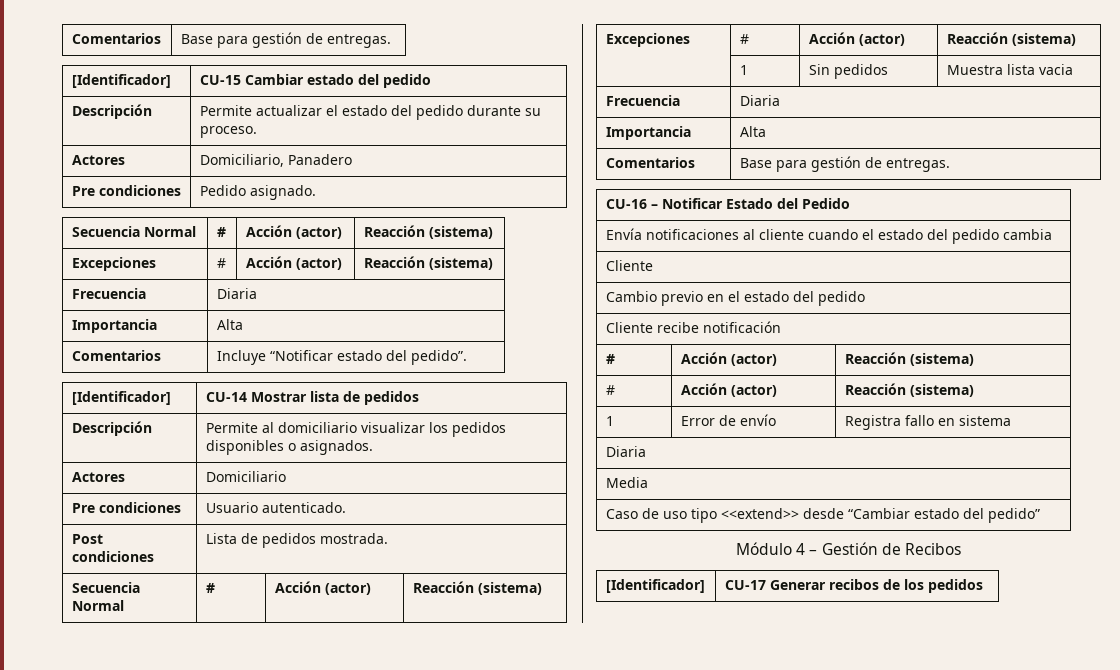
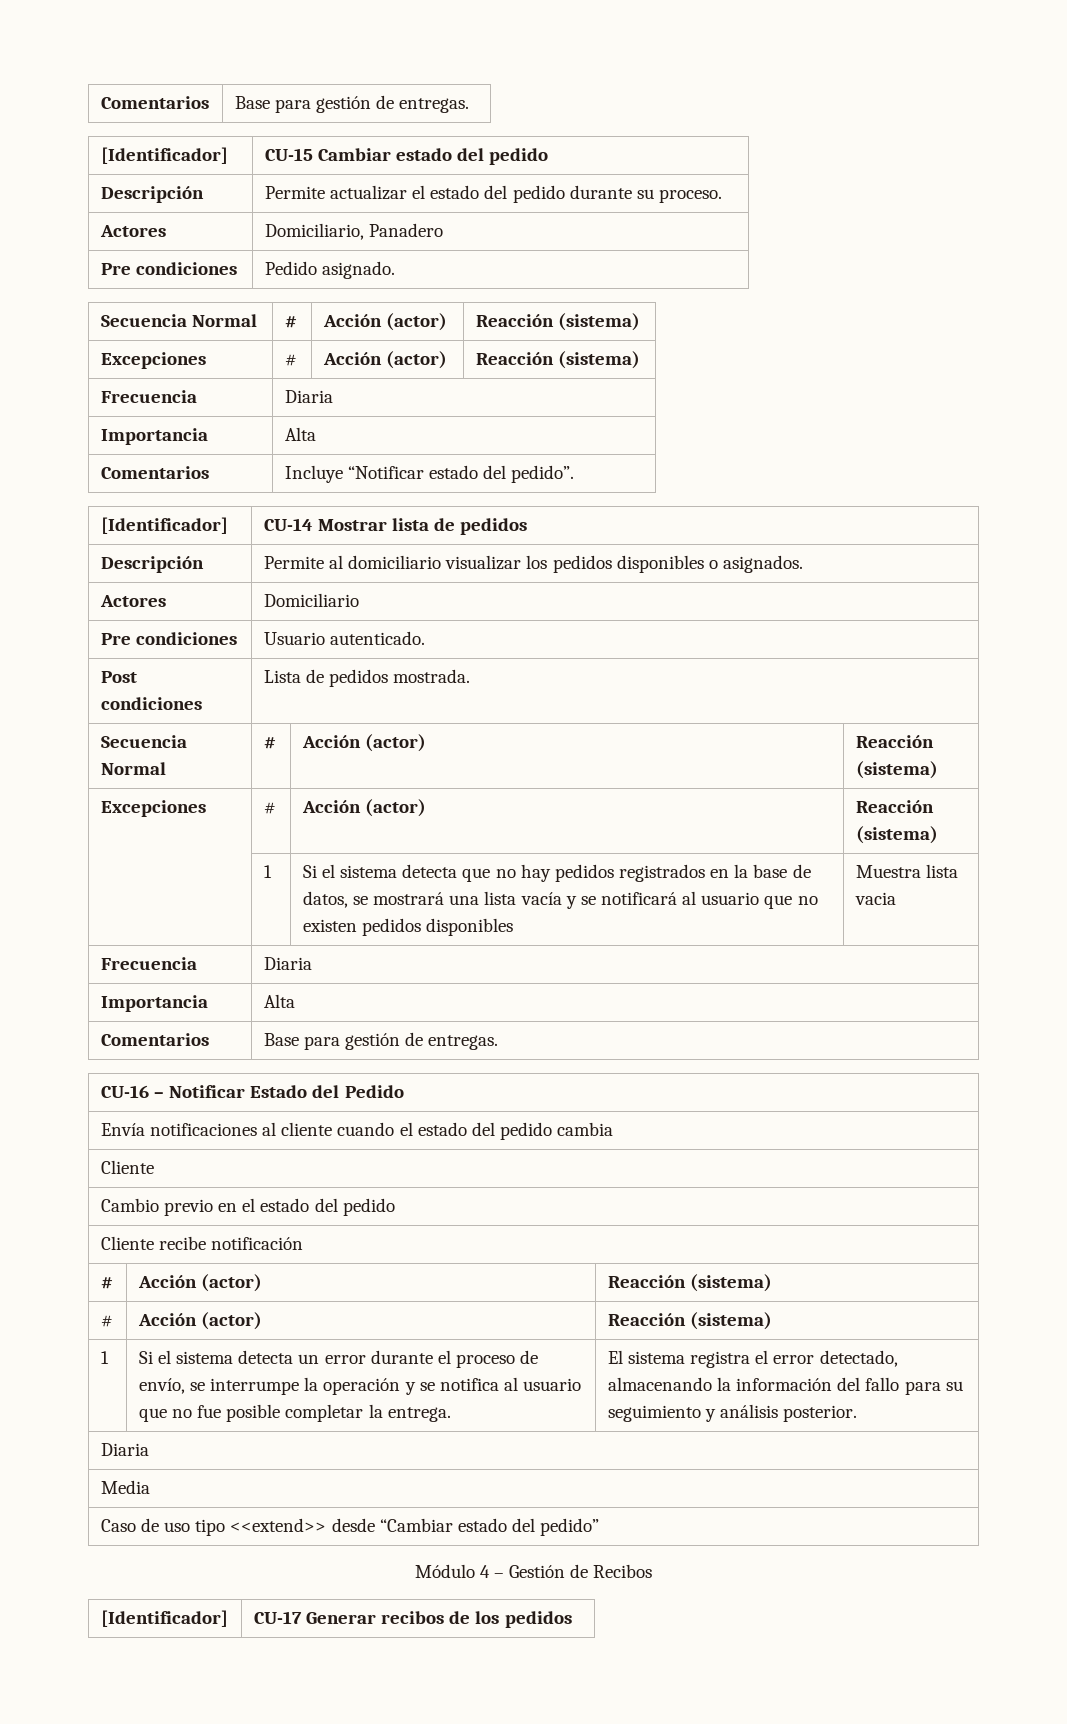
[808,64,888,79] Sin pedidos -> [302,864,811,882] [302,891,818,909] [302,918,514,936] Si el sistema detecta que no hay pedidos registrados en la base de datos, se mostrará una lista vacía y se notificará al usuario que no existen pedidos disponibles
[680,414,776,426] [844,415,1011,430] Error de envío | Registra fallo en sistema -> [138,1350,539,1368] [138,1377,582,1395] [138,1404,451,1422] [607,1350,898,1368] [607,1377,963,1395] [607,1404,858,1422] Si el sistema detecta un error durante el proceso de envío, se interrumpe la operación y se notifica al usuario que no fue posible completar la entrega. | El sistema registra el error detectado, almacenando la información del fallo para su seguimiento y análisis posterior.

